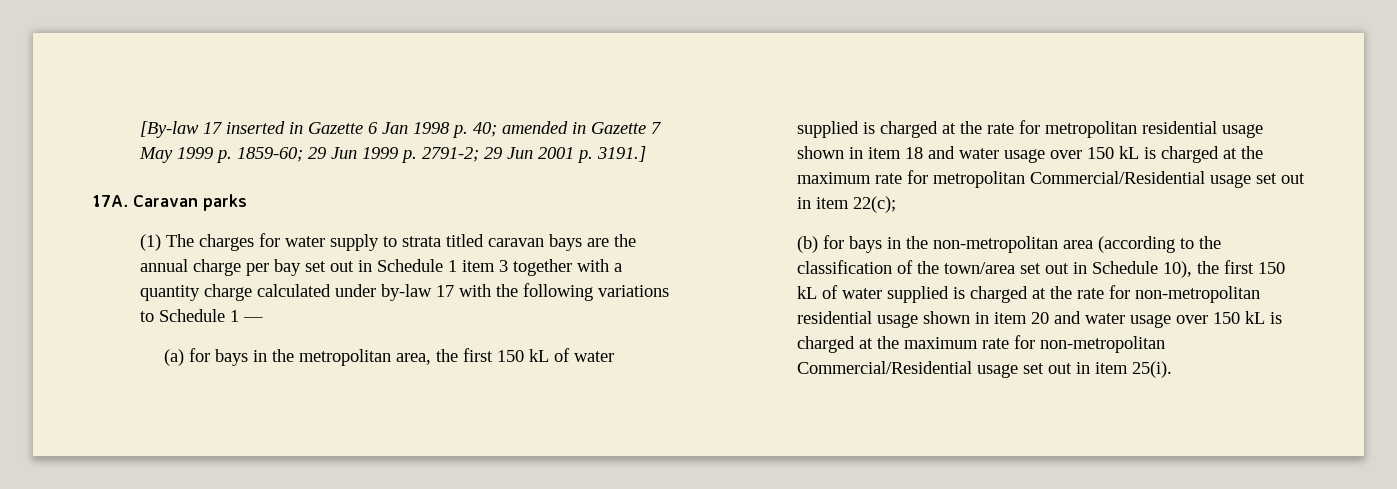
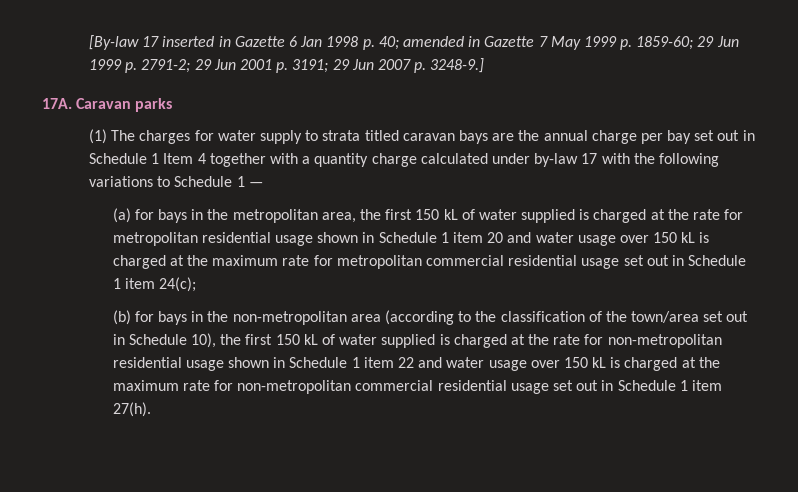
[596,146,646,162] 3191.] -> [292,58,485,73] 3191; 29 Jun 2007 p. 3248-9.]
[461,260,508,272] item 3 -> [163,153,206,164] Item 4
[867,147,923,159] item 18 -> [378,232,504,243] Schedule 1 item 20
[1029,171,1305,188] [796,196,896,213] Commercial/Residential usage set out in item 22(c); -> [425,255,747,269] [112,277,197,292] commercial residential usage set out in Schedule 1 item 24(c);
[993,312,1049,324] item 20 -> [289,357,414,368] Schedule 1 item 22
[796,361,1172,378] Commercial/Residential usage set out in item 25(i). -> [355,380,722,394] [112,402,151,417] commercial residential usage set out in Schedule 1 item 27(h).

